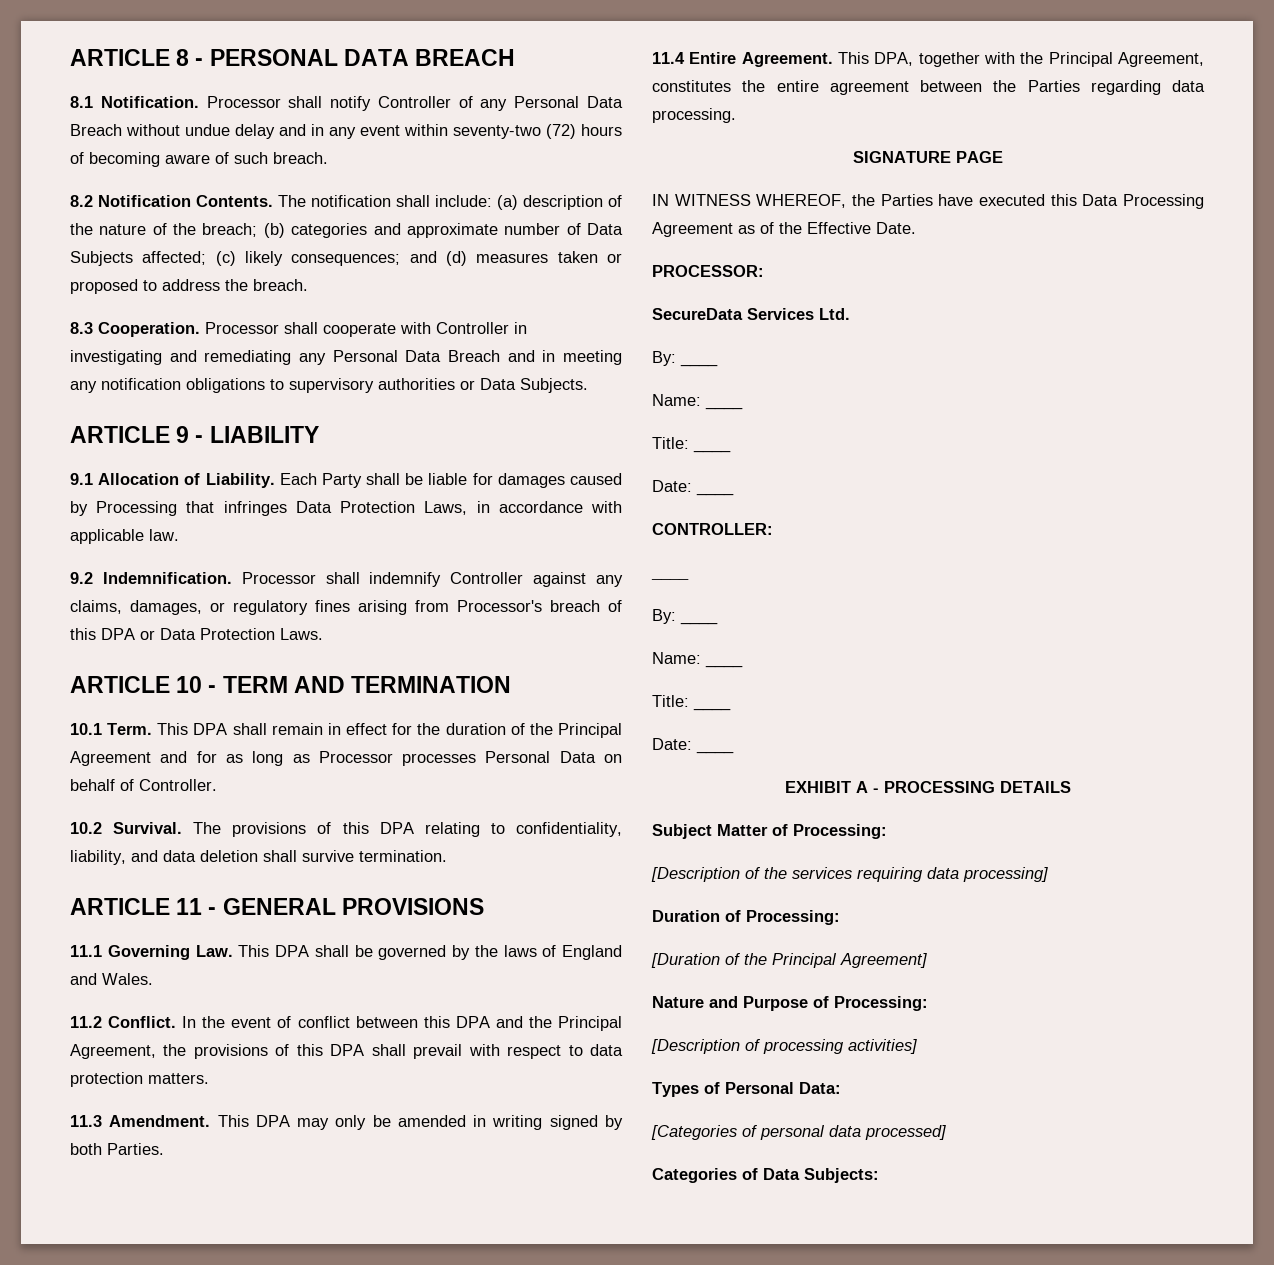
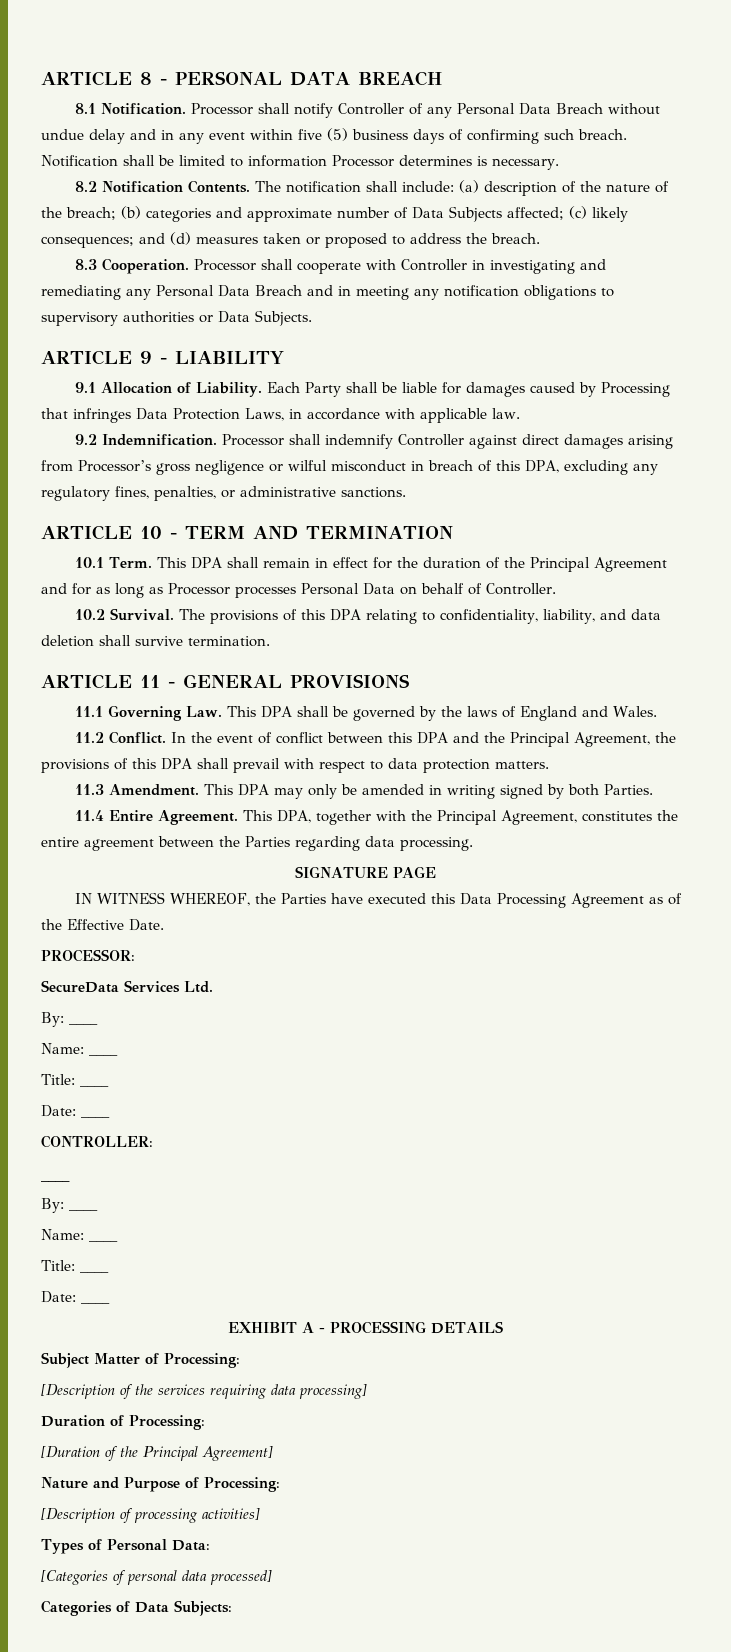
[453,124,622,139] [70,152,328,167] seventy-two (72) hours of becoming aware of such breach. -> [298,128,627,144] [41,155,559,170] five (5) business days of confirming such breach. Notification shall be limited to information Processor determines is necessary.
[596,575,623,587] [70,600,622,615] [70,628,323,640] any claims, damages, or regulatory fines arising from Processor's breach of this DPA or Data Protection Laws. -> [521,434,673,449] [41,460,658,475] [41,486,406,501] direct damages arising from Processor’s gross negligence or wilful misconduct in breach of this DPA, excluding any regulatory fines, penalties, or administrative sanctions.

